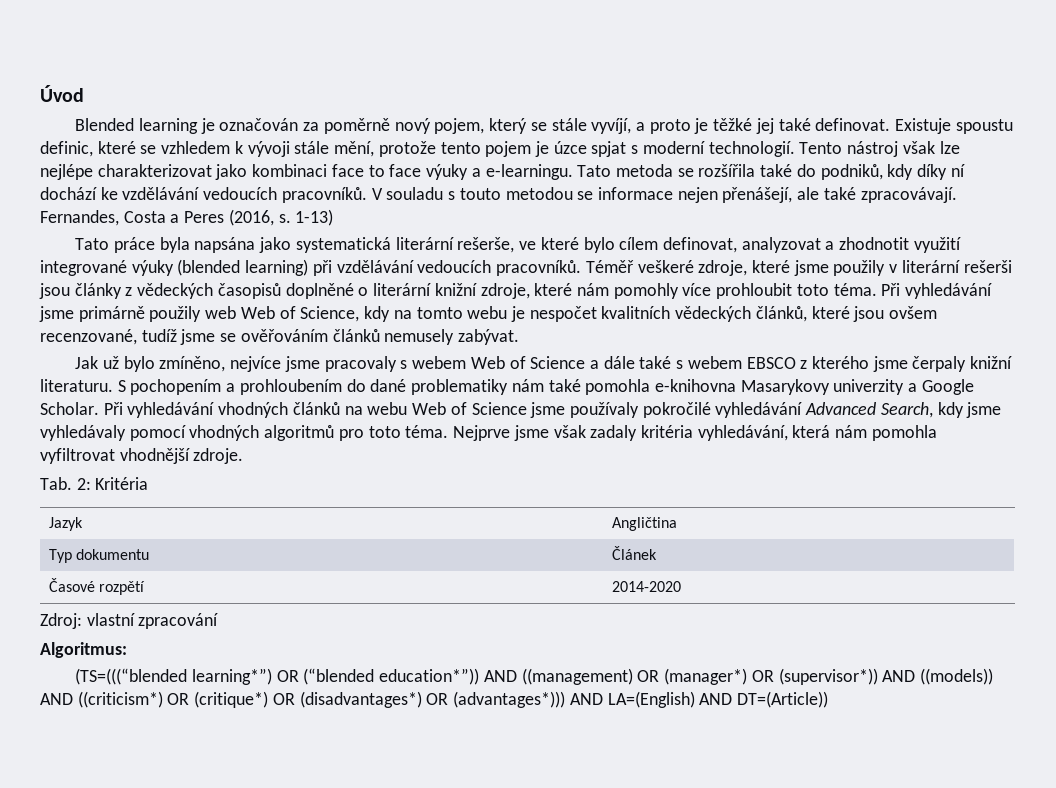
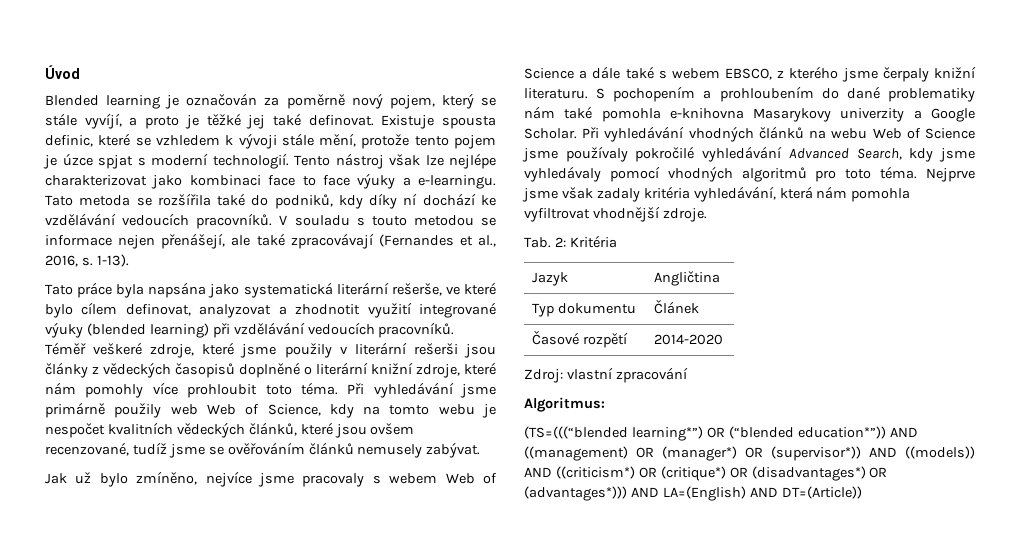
[955,119,1013,134] spoustu -> [441,116,496,129] spousta
[860,187,957,203] [40,209,334,226] zpracovávají. Fernandes, Costa a Peres (2016, s. 1-13) -> [290,233,496,249] [45,254,129,267] zpracovávají (Fernandes et al., 2016, s. 1-13).
[746,357,796,369] EBSCO -> [725,68,773,80] EBSCO,

